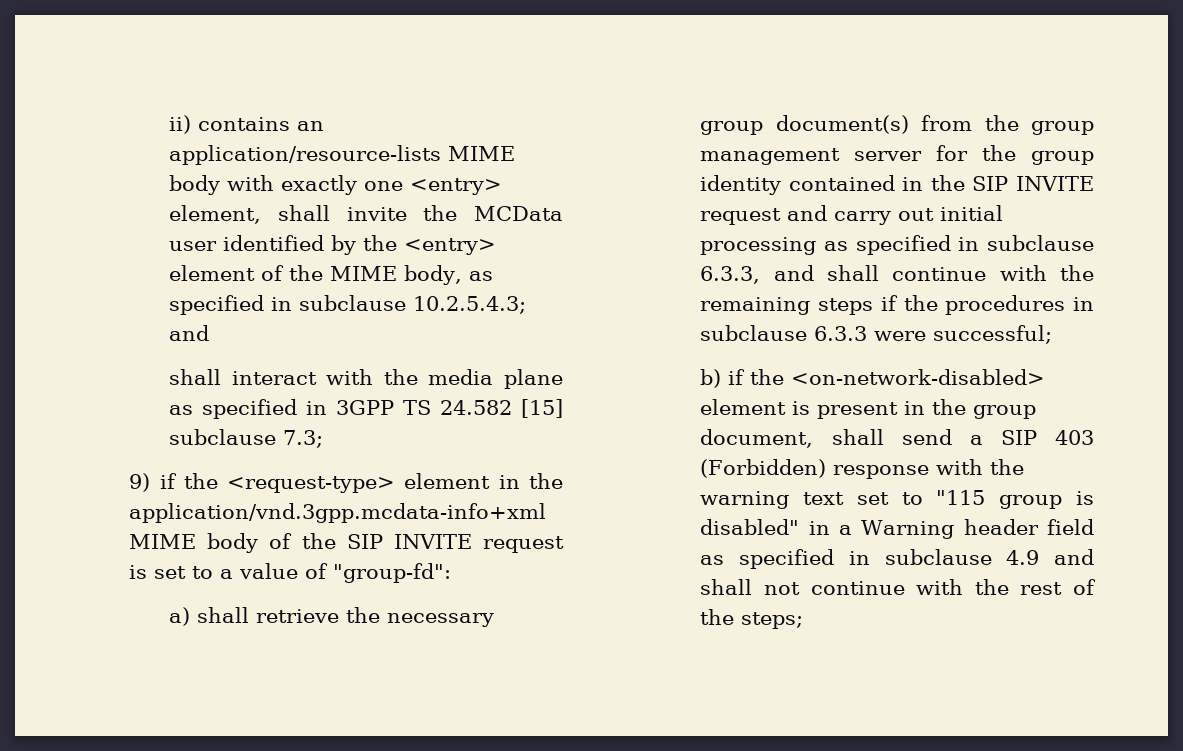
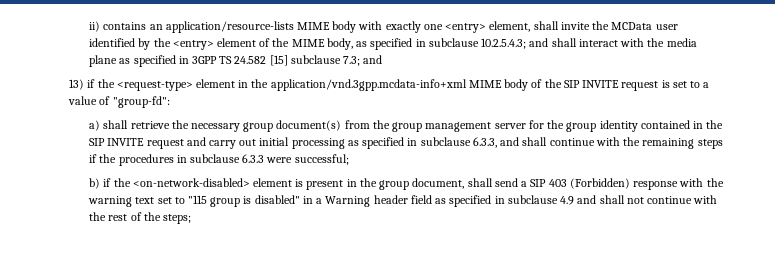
(210, 333) // -> (549, 42) none
[129,473,151,492] // 9) -> [363,55,383,64] [69,79,85,90] and // 13)

